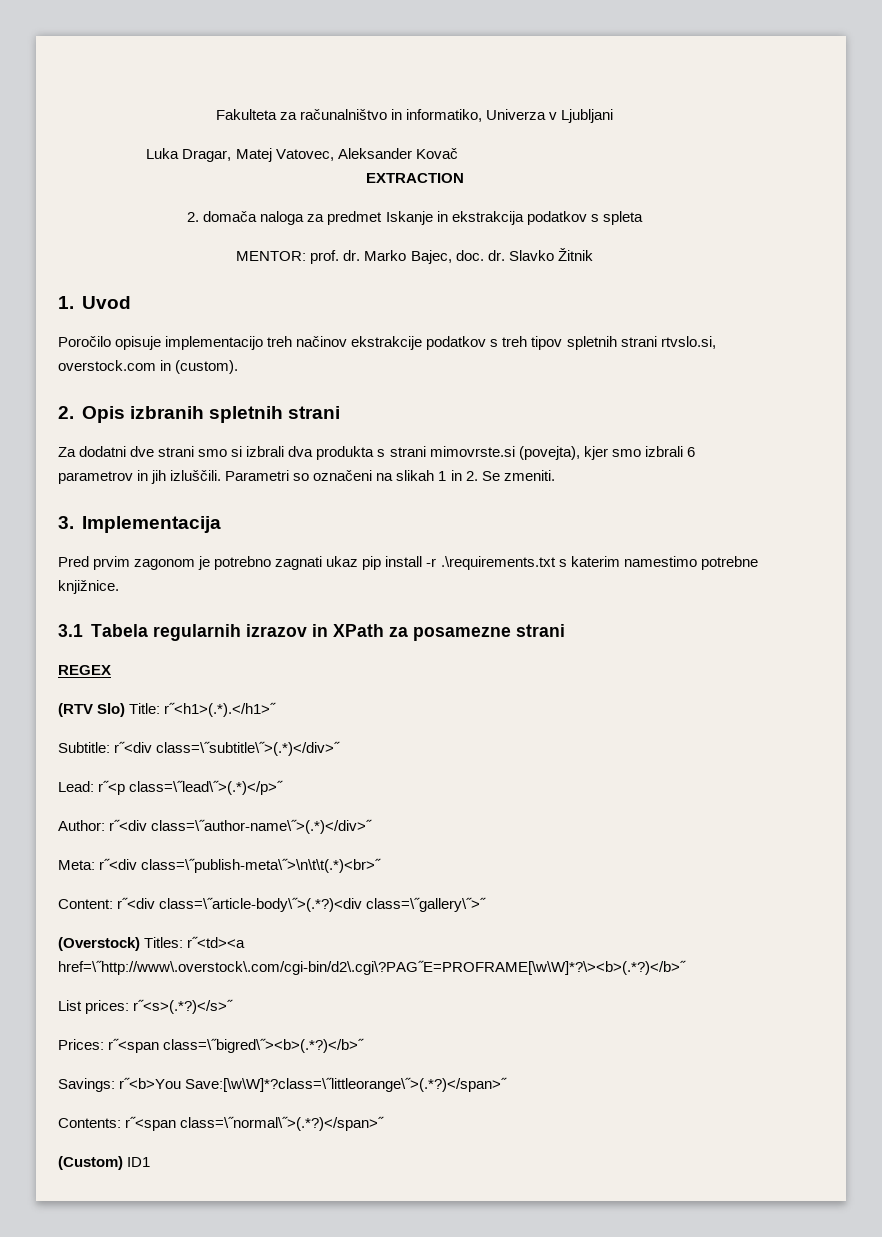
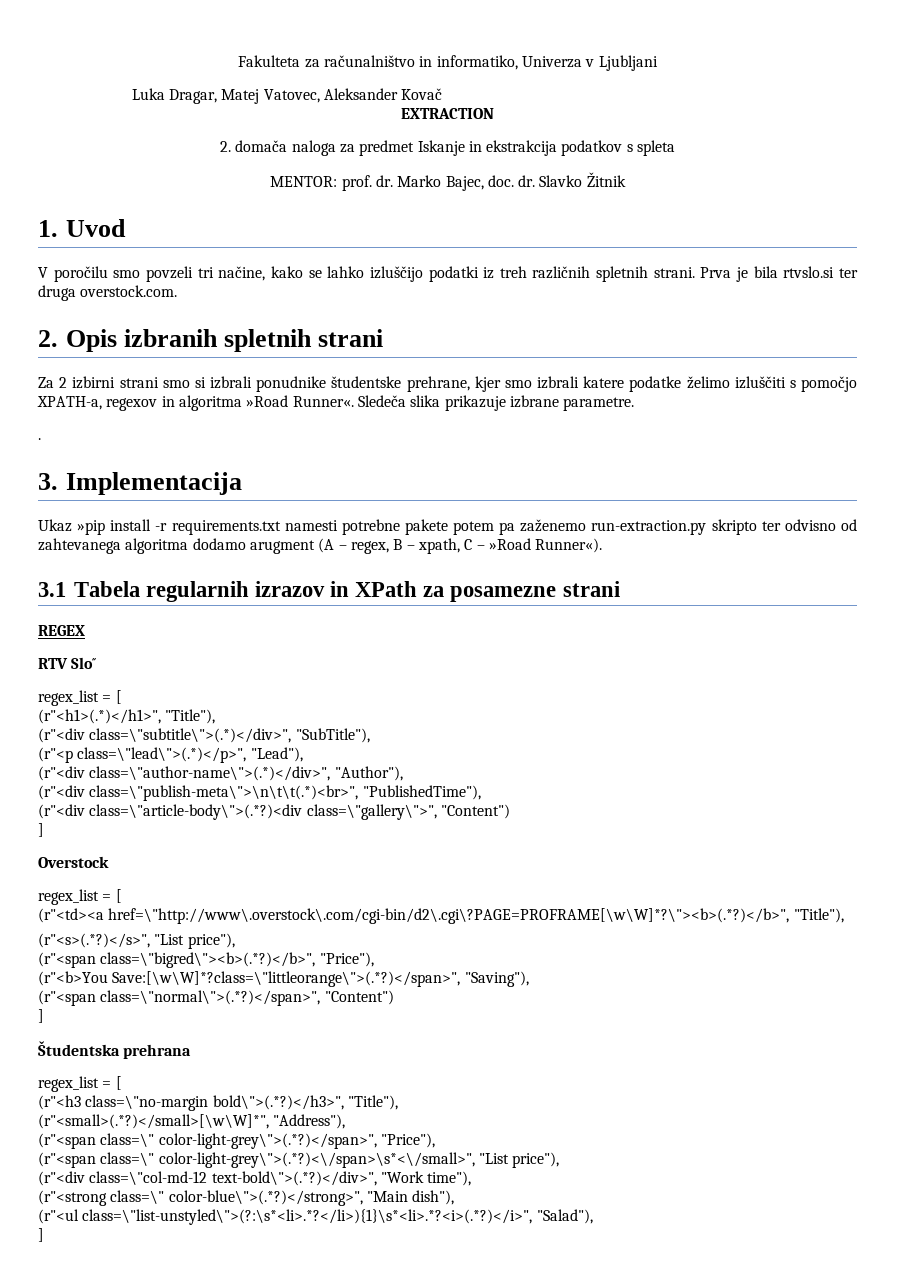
[58,336,716,350] [58,360,239,374] Poročilo opisuje implementacijo treh načinov ekstrakcije podatkov s treh tipov spletnih strani rtvslo.si, overstock.com in (custom). -> [38,266,858,282] [38,285,178,301] V poročilu smo povzeli tri načine, kako se lahko izluščijo podatki iz treh različnih spletnih strani. Prva je bila rtvslo.si ter druga overstock.com.
[79,446,155,457] dodatni dve -> [59,376,116,389] 2 izbirni
[288,446,695,460] [58,470,555,484] [58,516,221,533] [58,556,758,570] [58,580,119,594] dva produkta s strani mimovrste.si (povejta), kjer smo izbrali 6 parametrov in jih izluščili. Parametri so označeni na slikah 1 in 2. Se zmeniti. // 3. Implementacija // Pred prvim zagonom je potrebno zagnati ukaz pip install -r .\requirements.txt s katerim namestimo potrebne knjižnice. -> [256,376,857,392] [37,395,635,411] [38,438,41,440] [38,472,242,495] [38,519,857,535] [38,538,603,554] ponudnike študentske prehrane, kjer smo izbrali katere podatke želimo izluščiti s pomočjo XPATH-a, regexov in algoritma »Road Runner«. Sledeča slika prikazuje izbrane parametre. // . // 3. Implementacija // Ukaz »pip install -r requirements.txt namesti potrebne pakete potem pa zaženemo run-extraction.py skripto ter odvisno od zahtevanega algoritma dodamo arugment (A – regex, B – xpath, C – »Road Runner«).
[58,702,277,717] [58,741,341,756] [58,780,284,795] [58,819,373,834] [58,858,382,873] [58,897,487,912] [58,936,246,951] [58,960,686,975] [58,999,234,1014] [58,1038,365,1053] [58,1077,508,1092] [58,1116,385,1131] [58,1156,151,1170] (RTV Slo) Title: r˝<h1>(.*).</h1>˝ // Subtitle: r˝<div class=\˝subtitle\˝>(.*)</div>˝ // Lead: r˝<p class=\˝lead\˝>(.*)</p>˝ // Author: r˝<div class=\˝author-name\˝>(.*)</div>˝ // Meta: r˝<div class=\˝publish-meta\˝>\n\t\t(.*)<br>˝ // Content: r˝<div class=\˝article-body\˝>(.*?)<div class=\˝gallery\˝>˝ // (Overstock) Titles: r˝<td><a href=\˝http://www\.overstock\.com/cgi-bin/d2\.cgi\?PAG˝E=PROFRAME[\w\W]*?\><b>(.*?)</b>˝ // List prices: r˝<s>(.*?)</s>˝ // Prices: r˝<span class=\˝bigred\˝><b>(.*?)</b>˝ // Savings: r˝<b>You Save:[\w\W]*?class=\˝littleorange\˝>(.*?)</span>˝ // Contents: r˝<span class=\˝normal\˝>(.*?)</span>˝ // (Custom) ID1 -> [38,657,97,669] [38,690,122,706] [38,709,216,724] [38,728,370,743] [38,747,303,763] [38,766,403,781] [38,785,481,801] [38,804,510,820] [38,823,44,837] [38,856,109,868] [38,889,122,905] [38,908,844,924] [38,933,235,949] [38,952,374,968] [38,971,529,987] [38,990,394,1006] [38,1009,44,1023] [38,1041,192,1059] [38,1076,122,1092] [38,1095,398,1111] [38,1114,346,1129] [38,1133,435,1149] [38,1152,560,1168] [38,1171,472,1186] [38,1190,455,1206] [38,1209,593,1225] [38,1228,44,1242] RTV Slo˝ // regex_list = [ // (r"<h1>(.*)</h1>", "Title"), // (r"<div class=\"subtitle\">(.*)</div>", "SubTitle"), // (r"<p class=\"lead\">(.*)</p>", "Lead"), // (r"<div class=\"author-name\">(.*)</div>", "Author"), // (r"<div class=\"publish-meta\">\n\t\t(.*)<br>", "PublishedTime"), // (r"<div class=\"article-body\">(.*?)<div class=\"gallery\">", "Content") // ] // Overstock // regex_list = [ // (r"<td><a href=\"http://www\.overstock\.com/cgi-bin/d2\.cgi\?PAGE=PROFRAME[\w\W]*?\"><b>(.*?)</b>", "Title"), // (r"<s>(.*?)</s>", "List price"), // (r"<span class=\"bigred\"><b>(.*?)</b>", "Price"), // (r"<b>You Save:[\w\W]*?class=\"littleorange\">(.*?)</span>", "Saving"), // (r"<span class=\"normal\">(.*?)</span>", "Content") // ] // Študentska prehrana // regex_list = [ // (r"<h3 class=\"no-margin bold\">(.*?)</h3>", "Title"), // (r"<small>(.*?)</small>[\w\W]*", "Address"), // (r"<span class=\" color-light-grey\">(.*?)</span>", "Price"), // (r"<span class=\" color-light-grey\">(.*?)<\/span>\s*<\/small>", "List price"), // (r"<div class=\"col-md-12 text-bold\">(.*?)</div>", "Work time"), // (r"<strong class=\" color-blue\">(.*?)</strong>", "Main dish"), // (r"<ul class=\"list-unstyled\">(?:\s*<li>.*?</li>){1}\s*<li>.*?<i>(.*?)</i>", "Salad"), // ]

